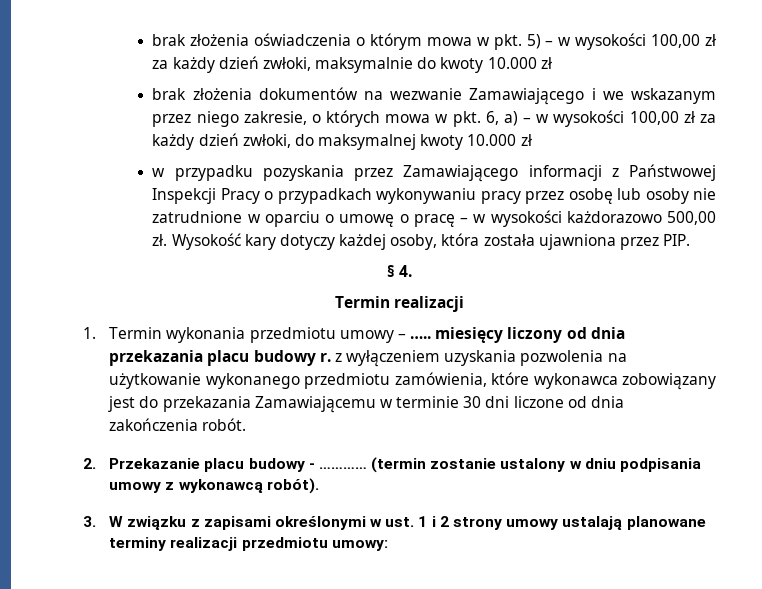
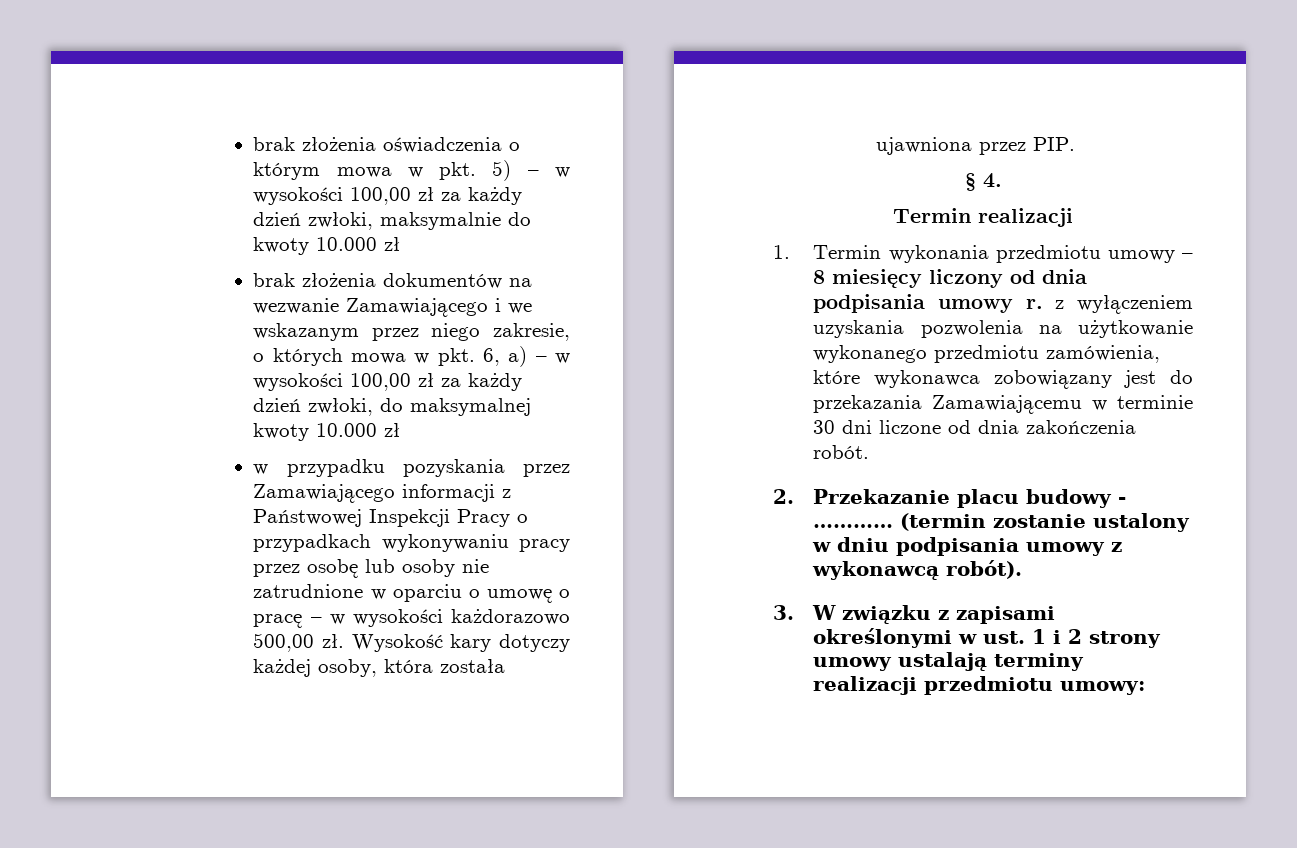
[410,336,432,339] ….. -> [813,270,826,284] 8
[109,350,316,366] przekazania placu budowy -> [813,294,1014,313] podpisania umowy
[626,516,706,530] planowane -> (988, 661) none

